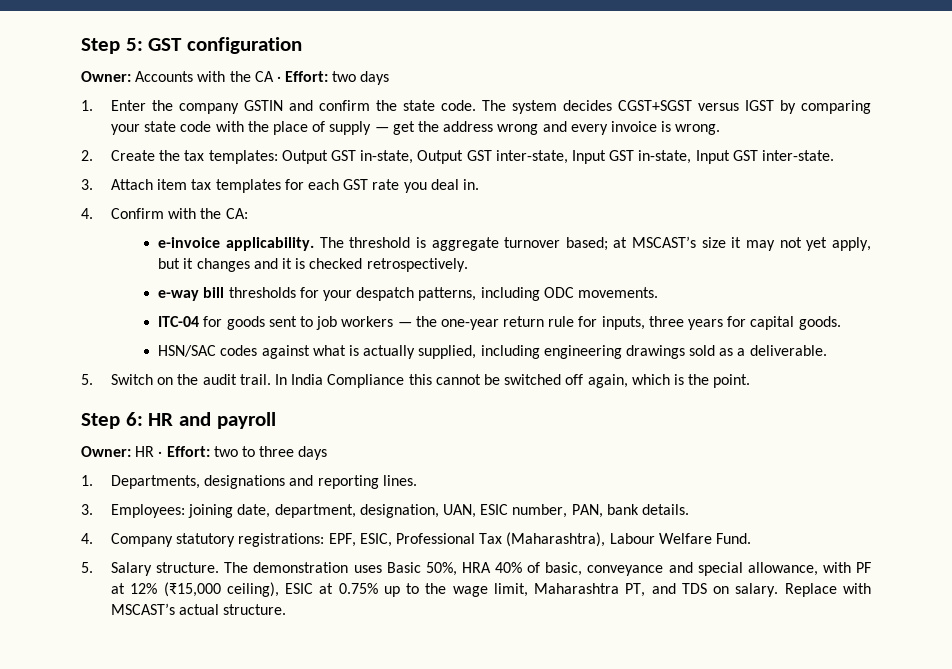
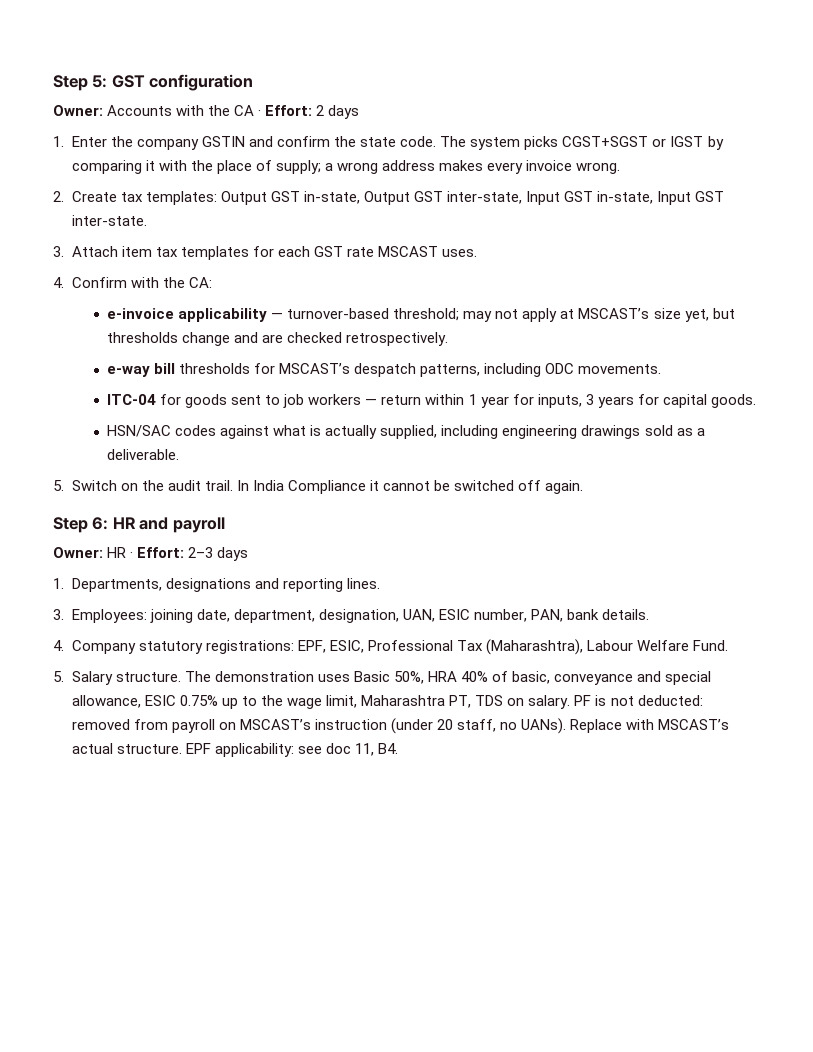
[332,71,357,82] two -> [316,105,325,116] 2
[563,100,872,114] [111,121,567,135] decides CGST+SGST versus IGST by comparing your state code with the place of supply — get the address wrong and -> [524,136,724,150] [71,160,484,174] picks CGST+SGST or IGST by comparing it with the place of supply; a wrong address makes
[661,121,672,132] is -> (573, 165) none
[159,150,181,161] the -> (117, 196) none
[403,179,479,193] you deal in. -> [378,246,478,257] MSCAST uses.
[225,236,872,251] [158,258,306,272] applicability. The threshold is aggregate turnover based; at MSCAST’s size it may not yet apply, but it changes and it is -> [178,308,735,322] [107,332,284,346] applicability — turnover-based threshold; may not apply at MSCAST’s size yet, but thresholds change and are
[322,290,352,301] your -> [279,363,351,374] MSCAST’s
[415,316,575,330] the one-year return rule -> [381,394,509,408] return within 1 year
[648,316,684,327] three -> [585,394,594,405] 3
[408,374,432,385] this -> [370,480,380,491] it
[587,374,751,388] again, which is the point. -> [545,480,584,494] again.
[213,446,295,457] two to three -> [188,547,214,558] 2–3
[822,562,872,573] [111,582,334,597] with PF at 12% (₹15,000 ceiling), ESIC at -> [144,695,176,706] ESIC
[651,583,676,594] and -> (472, 701) none
(779, 590) none -> [574,695,703,706] [71,718,567,734] PF is not deducted: removed from payroll on MSCAST’s instruction (under 20 staff, no UANs).
(287, 609) none -> [185,743,399,757] EPF applicability: see doc 11, B4.

